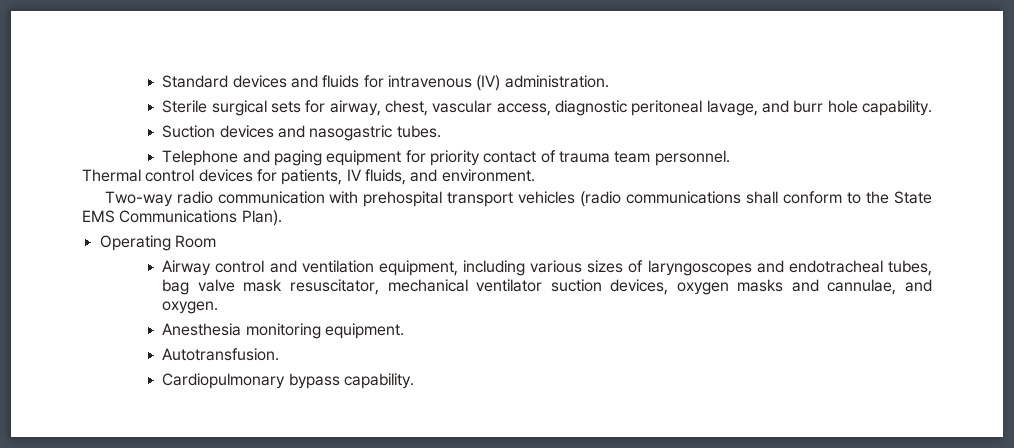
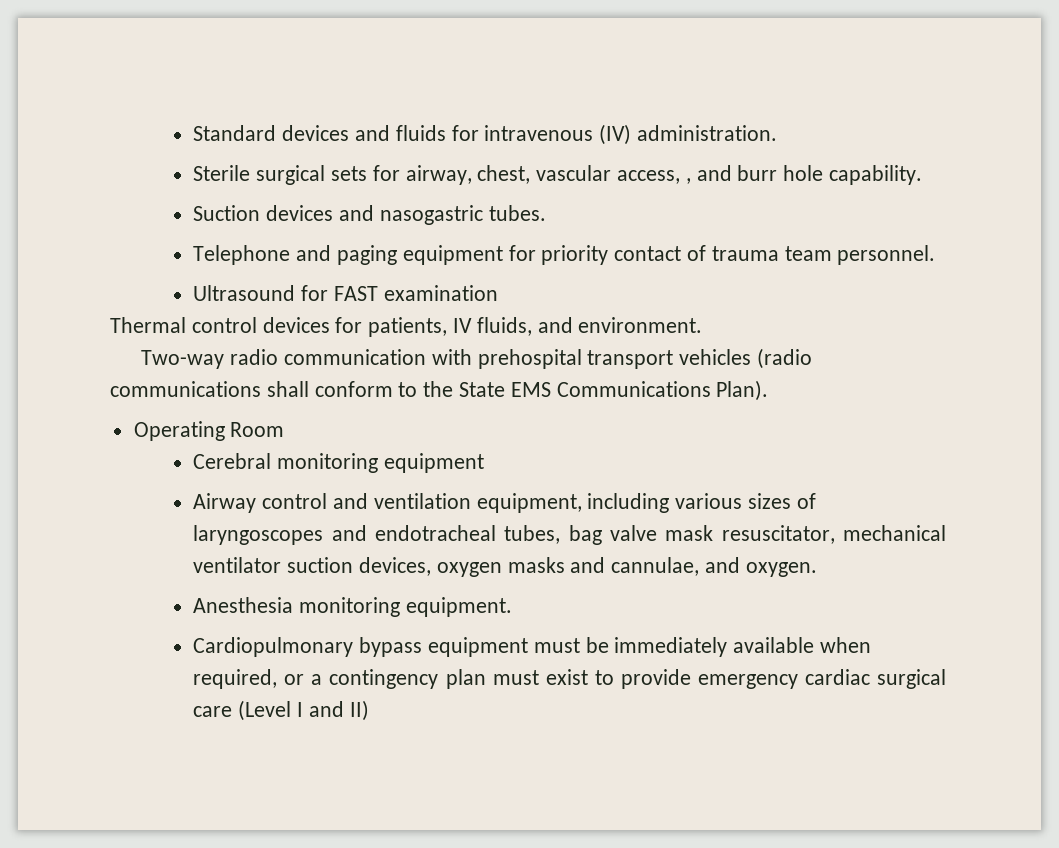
[554,100,758,116] diagnostic peritoneal lavage, -> [685,178,691,184] ,
(730, 158) none -> [193,285,498,301] // Ultrasound for FAST examination
(216, 241) none -> [193,453,484,473] // Cerebral monitoring equipment
[162,348,280,361] // Autotransfusion. -> (512, 607) none
[343,373,414,389] capability. -> [427,637,871,657] [193,669,946,689] [193,700,369,721] equipment must be immediately available when required, or a contingency plan must exist to provide emergency cardiac surgical care (Level I and II)

